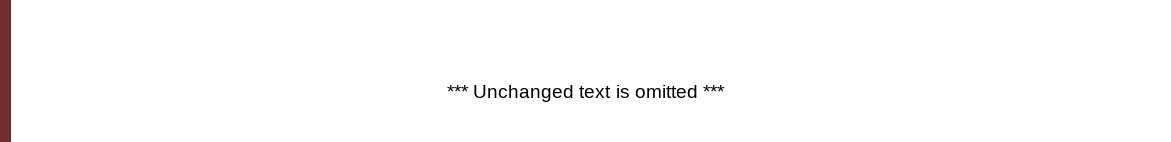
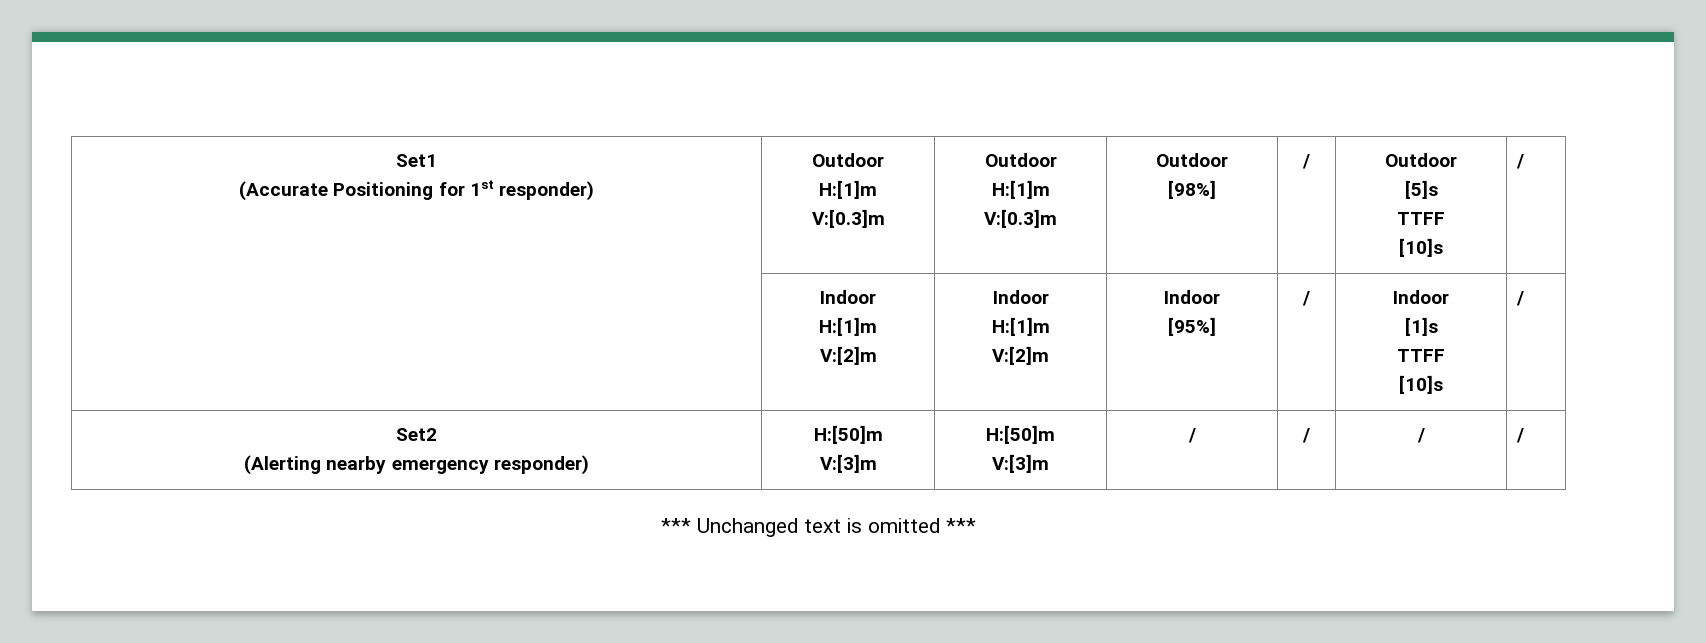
(447, 91) none -> [396,154,437,167] [239,180,594,201] [812,153,884,167] [819,180,877,199] [811,209,885,228] [984,153,1057,167] [991,180,1050,199] [984,209,1057,228] [1156,153,1228,167] [1168,180,1216,199] [1302,154,1310,169] [1385,153,1457,167] [1404,180,1438,199] [1397,212,1445,225] [1399,238,1443,257] [1515,154,1524,169] [820,290,876,304] [819,317,877,336] [819,346,877,365] [992,290,1049,304] [991,317,1050,336] [992,346,1049,365] [1164,290,1220,304] [1168,317,1216,336] [1302,291,1310,306] [1393,290,1449,304] [1404,317,1438,336] [1397,349,1445,362] [1399,375,1443,394] [1515,291,1524,306] [396,428,437,441] [244,455,589,475] [813,425,883,444] [819,454,877,473] [986,425,1055,444] [992,454,1049,473] [1187,428,1196,443] [1302,428,1310,443] [1416,428,1425,443] [1515,428,1524,443] Set1 // (Accurate Positioning for 1st responder) | Outdoor // H:[1]m // V:[0.3]m | Outdoor // H:[1]m // V:[0.3]m | Outdoor // [98%] | / | Outdoor // [5]s // TTFF // [10]s | / // | Indoor // H:[1]m // V:[2]m | Indoor // H:[1]m // V:[2]m | Indoor // [95%] | / | Indoor // [1]s // TTFF // [10]s | / // Set2 // (Alerting nearby emergency responder) | H:[50]m // V:[3]m | H:[50]m // V:[3]m | / | / | / | / //

